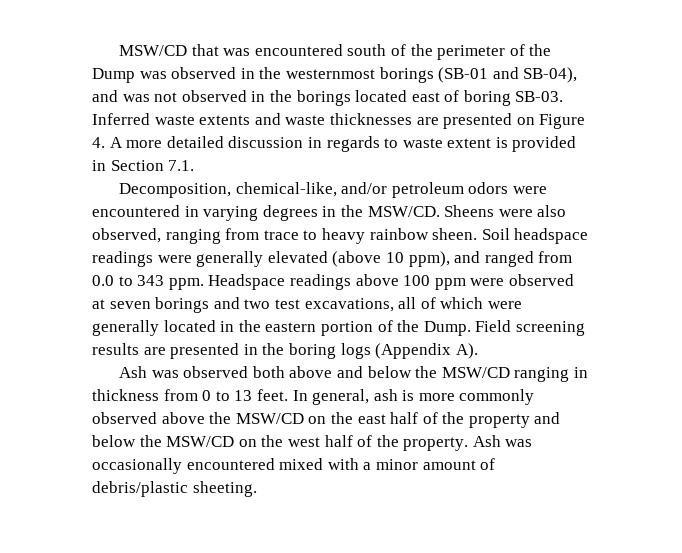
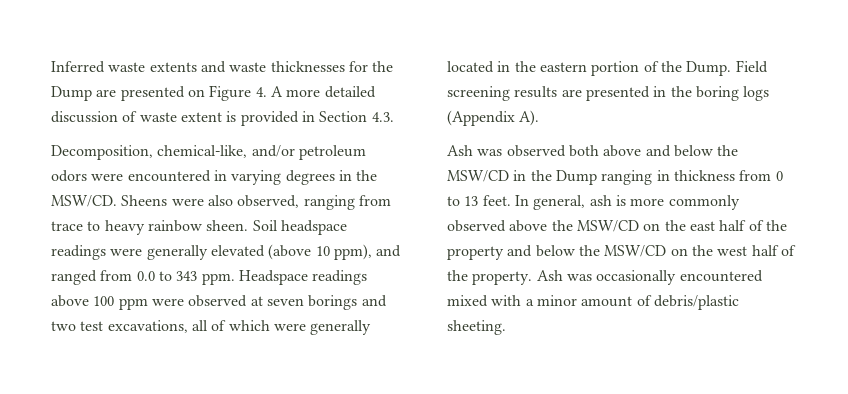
[118,44,552,60] [92,67,578,83] [92,90,564,106] MSW/CD that was encountered south of the perimeter of the Dump was observed in the westernmost borings (SB-01 and SB-04), and was not observed in the borings located east of boring SB-03. -> (51, 67) none
(412, 119) none -> [348,61,394,72] [51,86,92,101] for the Dump
[307,136,399,152] in regards to -> [122,111,138,122] of
[168,160,195,171] 7.1. -> [371,112,394,122] 4.3.
(510, 372) none -> [513,170,597,185] in the Dump

